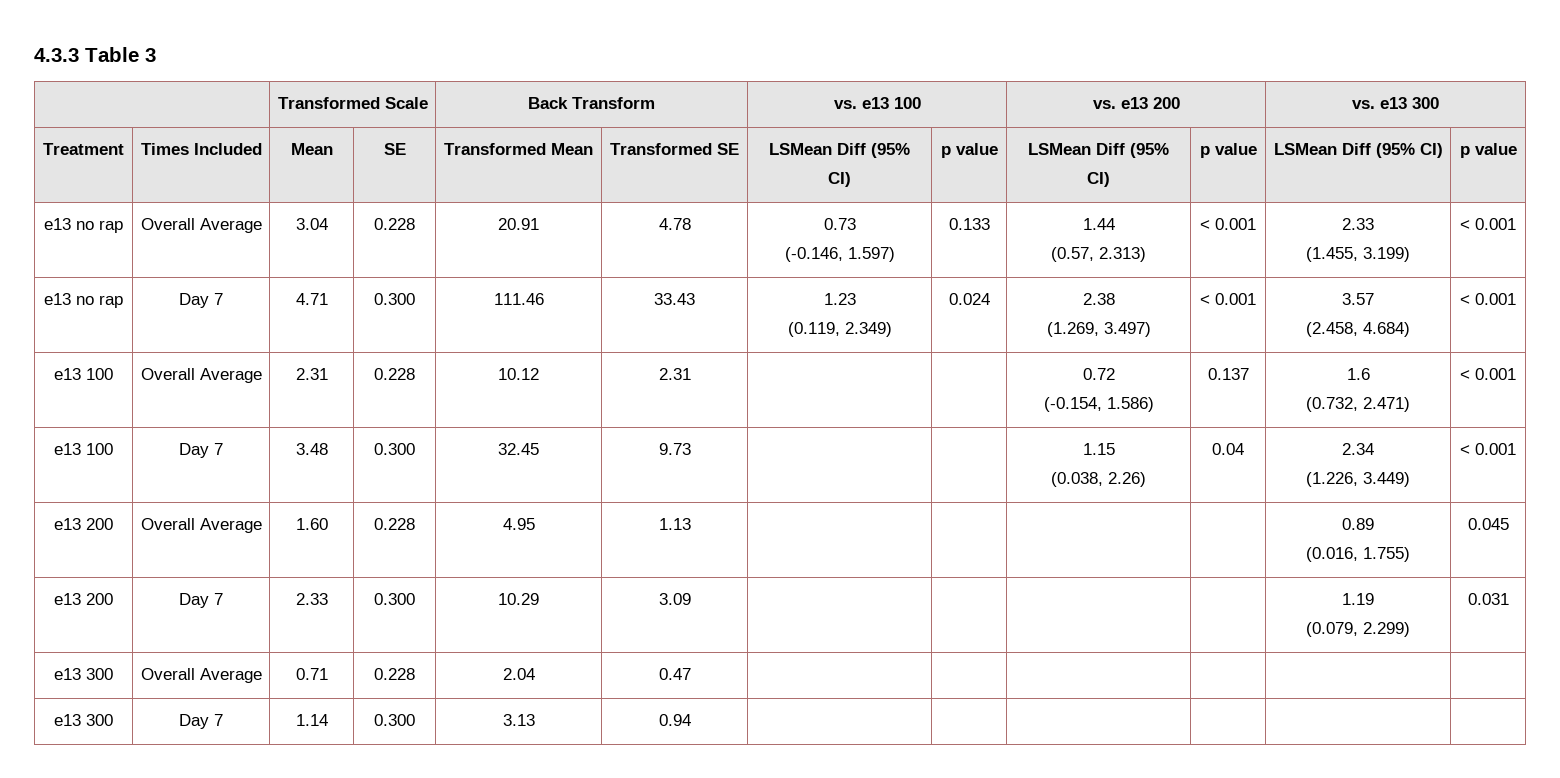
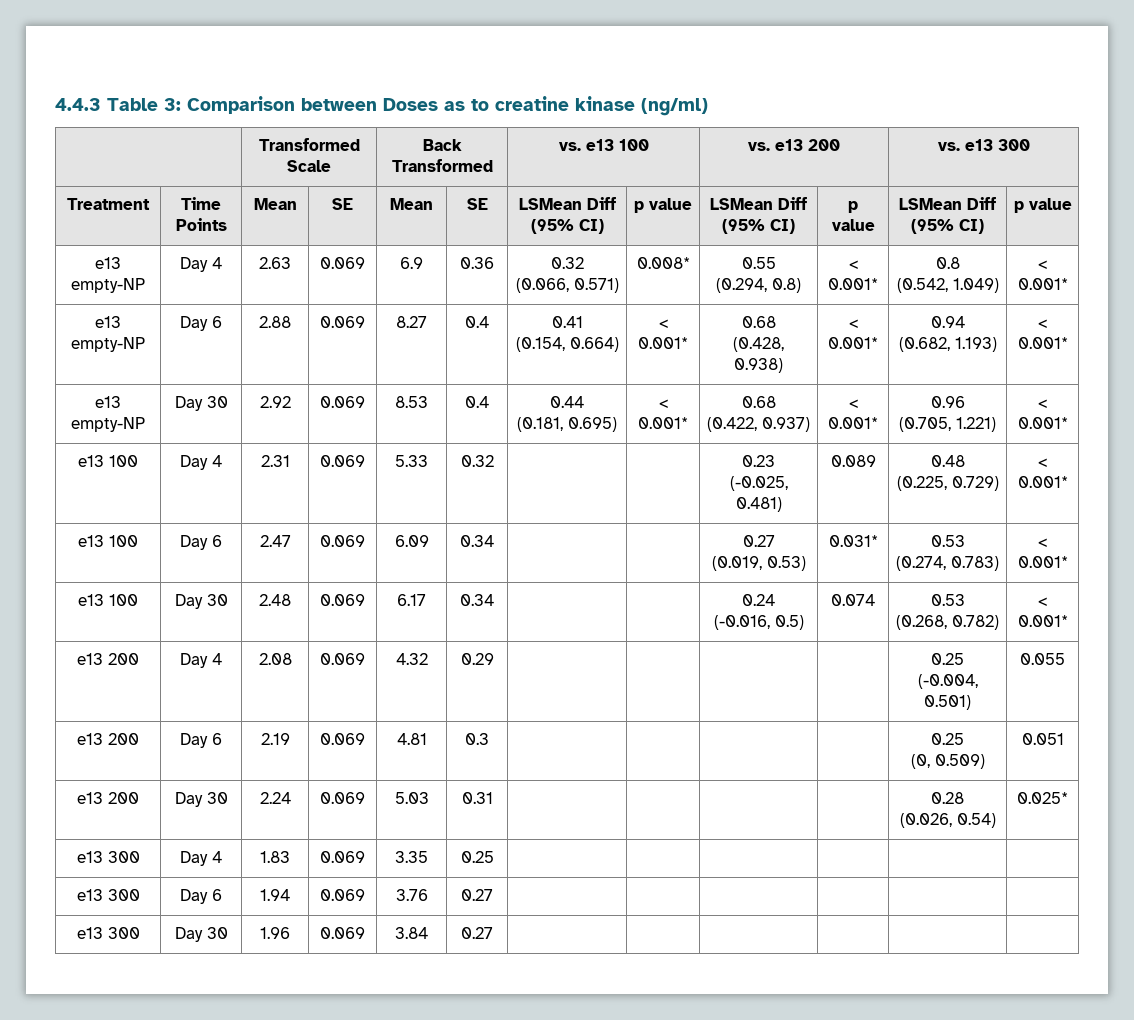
[34,47,156,62] 4.3.3 Table 3 -> [55,96,708,116] 4.4.3 Table 3: Comparison between Doses as to creatine kinase (ng/ml)
[571,97,655,109] Transform -> [391,159,493,172] Transformed
[140,143,262,155] [290,143,333,155] [383,143,406,155] [444,143,593,155] [610,143,712,155] Times Included | Mean | SE | Transformed Mean | Transformed -> [181,197,221,210] [175,218,227,231] [253,198,297,210] [331,198,353,210] [389,198,433,210] Time Points | Mean | SE | Mean |
[76,220,123,233] [140,218,262,233] [295,218,328,230] [374,218,415,230] [498,218,539,230] [658,218,691,230] [823,218,856,230] [784,247,895,262] [948,218,990,230] [1082,218,1115,230] [1051,247,1146,262] [1200,218,1256,230] [1342,218,1374,230] [1306,247,1410,262] [1460,218,1516,230] [44,293,123,308] [179,293,223,308] [295,293,328,305] [374,293,415,305] [493,293,544,305] [654,293,695,305] [823,293,856,305] [787,322,892,337] [948,293,990,305] [1082,293,1115,305] [1046,322,1151,337] [1200,293,1256,305] [1342,293,1374,305] [1306,322,1410,337] [1460,293,1516,305] [54,368,113,380] [140,368,262,383] [295,368,328,380] [374,368,415,380] [498,368,539,380] [658,368,691,380] [1082,368,1115,380] [1043,397,1154,412] [1207,368,1249,380] [1346,368,1370,380] [1306,397,1410,412] [1460,368,1516,380] [54,443,113,455] [179,443,223,458] [295,443,328,455] [374,443,415,455] [498,443,539,455] [658,443,691,455] [1082,443,1115,455] [1051,472,1146,487] [1212,443,1244,455] [1342,443,1374,455] [1306,472,1410,487] [1460,443,1516,455] [54,518,113,530] [140,518,262,533] [295,518,328,530] [374,518,415,530] [502,518,535,530] [658,518,691,530] [1342,518,1374,530] [1306,547,1410,562] [1467,518,1509,530] [54,593,113,605] [179,593,223,608] [295,593,328,605] [374,593,415,605] [498,593,539,605] [658,593,691,605] [1342,593,1374,605] [1306,622,1410,637] [1467,593,1509,605] [54,668,113,680] [140,668,262,683] [295,668,328,680] [374,668,415,680] [502,668,535,680] [658,668,691,680] [54,714,113,726] [179,714,223,729] [295,714,328,726] [374,714,415,726] [502,714,535,726] [658,714,691,726] no rap | Overall Average | 3.04 | 0.228 | 20.91 | 4.78 | 0.73 // (-0.146, 1.597) | 0.133 | 1.44 // (0.57, 2.313) | < 0.001 | 2.33 // (1.455, 3.199) | < 0.001 // e13 no rap | Day 7 | 4.71 | 0.300 | 111.46 | 33.43 | 1.23 // (0.119, 2.349) | 0.024 | 2.38 // (1.269, 3.497) | < 0.001 | 3.57 // (2.458, 4.684) | < 0.001 // e13 100 | Overall Average | 2.31 | 0.228 | 10.12 | 2.31 | | | 0.72 // (-0.154, 1.586) | 0.137 | 1.6 // (0.732, 2.471) | < 0.001 // e13 100 | Day 7 | 3.48 | 0.300 | 32.45 | 9.73 | | | 1.15 // (0.038, 2.26) | 0.04 | 2.34 // (1.226, 3.449) | < 0.001 // e13 200 | Overall Average | 1.60 | 0.228 | 4.95 | 1.13 | | | | | 0.89 // (0.016, 1.755) | 0.045 // e13 200 | Day 7 | 2.33 | 0.300 | 10.29 | 3.09 | | | | | 1.19 // (0.079, 2.299) | 0.031 // e13 300 | Overall Average | 0.71 | 0.228 | 2.04 | 0.47 | | | | | | // e13 300 | Day 7 | 1.14 | 0.300 | 3.13 | 0.94 -> [71,278,145,293] [180,257,222,272] [259,257,291,269] [319,257,365,269] [399,257,423,269] [459,257,494,269] [550,257,584,269] [515,278,619,293] [636,257,690,269] [741,257,776,269] [716,278,801,293] [848,260,858,269] [828,278,878,290] [935,257,960,269] [896,278,999,293] [1038,260,1047,269] [1017,278,1068,290] [95,316,121,328] [71,337,145,352] [180,316,222,331] [259,316,291,328] [319,316,365,328] [395,316,427,328] [464,316,489,328] [551,316,583,328] [515,337,619,352] [658,319,668,328] [638,337,688,349] [741,316,776,328] [733,337,784,352] [734,358,783,373] [848,319,858,328] [828,337,878,349] [930,316,965,328] [898,337,997,352] [1038,319,1047,328] [1017,337,1068,349] [95,396,121,408] [71,417,145,432] [174,396,228,411] [259,396,291,408] [319,396,365,408] [394,396,428,408] [464,396,489,408] [550,396,584,408] [517,417,617,432] [658,399,668,408] [638,417,688,429] [741,396,776,408] [707,417,810,432] [848,399,858,408] [828,417,878,429] [930,396,965,408] [899,417,996,432] [1038,399,1047,408] [1017,417,1068,429] [78,455,138,467] [180,455,222,470] [260,455,290,467] [319,455,365,467] [394,455,428,467] [460,455,494,467] [742,455,775,467] [729,476,788,491] [735,497,782,512] [830,455,876,467] [930,455,965,467] [896,476,999,491] [1038,458,1047,467] [1017,476,1068,488] [78,535,138,547] [180,535,222,550] [259,535,291,547] [319,535,365,547] [394,535,429,547] [459,535,494,547] [742,535,775,547] [711,556,806,571] [828,535,878,547] [930,535,965,547] [896,556,999,571] [1038,538,1047,547] [1017,556,1068,568] [78,594,138,606] [174,594,228,609] [259,594,291,606] [319,594,365,606] [396,594,426,606] [459,594,494,606] [742,594,775,606] [713,615,804,630] [831,594,875,606] [930,594,965,606] [896,615,999,630] [1038,597,1047,606] [1017,615,1068,627] [77,653,139,665] [180,653,222,668] [258,653,292,665] [319,653,365,665] [395,653,428,665] [460,653,494,665] [931,653,964,665] [917,674,978,689] [924,695,971,710] [1020,653,1065,665] [77,733,139,745] [180,733,222,748] [260,733,290,745] [319,733,365,745] [396,733,427,745] [464,733,489,745] [931,733,964,745] [910,754,985,769] [1021,733,1064,745] [77,792,139,804] [174,792,228,807] [259,792,291,804] [319,792,365,804] [394,792,429,804] [461,792,493,804] [931,792,964,804] [899,813,996,828] [1017,792,1068,804] [76,851,140,863] [180,851,222,866] [260,851,290,863] [319,851,365,863] [394,851,428,863] [460,851,494,863] [76,889,140,901] [180,889,222,904] [260,889,290,901] [319,889,365,901] [395,889,428,901] [460,889,493,901] [76,927,140,939] [174,927,228,942] [260,927,290,939] [319,927,365,939] [394,927,428,939] [460,927,493,939] empty-NP | Day 4 | 2.63 | 0.069 | 6.9 | 0.36 | 0.32 // (0.066, 0.571) | 0.008* | 0.55 // (0.294, 0.8) | < 0.001* | 0.8 // (0.542, 1.049) | < 0.001* // e13 empty-NP | Day 6 | 2.88 | 0.069 | 8.27 | 0.4 | 0.41 // (0.154, 0.664) | < 0.001* | 0.68 // (0.428, 0.938) | < 0.001* | 0.94 // (0.682, 1.193) | < 0.001* // e13 empty-NP | Day 30 | 2.92 | 0.069 | 8.53 | 0.4 | 0.44 // (0.181, 0.695) | < 0.001* | 0.68 // (0.422, 0.937) | < 0.001* | 0.96 // (0.705, 1.221) | < 0.001* // e13 100 | Day 4 | 2.31 | 0.069 | 5.33 | 0.32 | | | 0.23 // (-0.025, 0.481) | 0.089 | 0.48 // (0.225, 0.729) | < 0.001* // e13 100 | Day 6 | 2.47 | 0.069 | 6.09 | 0.34 | | | 0.27 // (0.019, 0.53) | 0.031* | 0.53 // (0.274, 0.783) | < 0.001* // e13 100 | Day 30 | 2.48 | 0.069 | 6.17 | 0.34 | | | 0.24 // (-0.016, 0.5) | 0.074 | 0.53 // (0.268, 0.782) | < 0.001* // e13 200 | Day 4 | 2.08 | 0.069 | 4.32 | 0.29 | | | | | 0.25 // (-0.004, 0.501) | 0.055 // e13 200 | Day 6 | 2.19 | 0.069 | 4.81 | 0.3 | | | | | 0.25 // (0, 0.509) | 0.051 // e13 200 | Day 30 | 2.24 | 0.069 | 5.03 | 0.31 | | | | | 0.28 // (0.026, 0.54) | 0.025* // e13 300 | Day 4 | 1.83 | 0.069 | 3.35 | 0.25 | | | | | | // e13 300 | Day 6 | 1.94 | 0.069 | 3.76 | 0.27 | | | | | | // e13 300 | Day 30 | 1.96 | 0.069 | 3.84 | 0.27

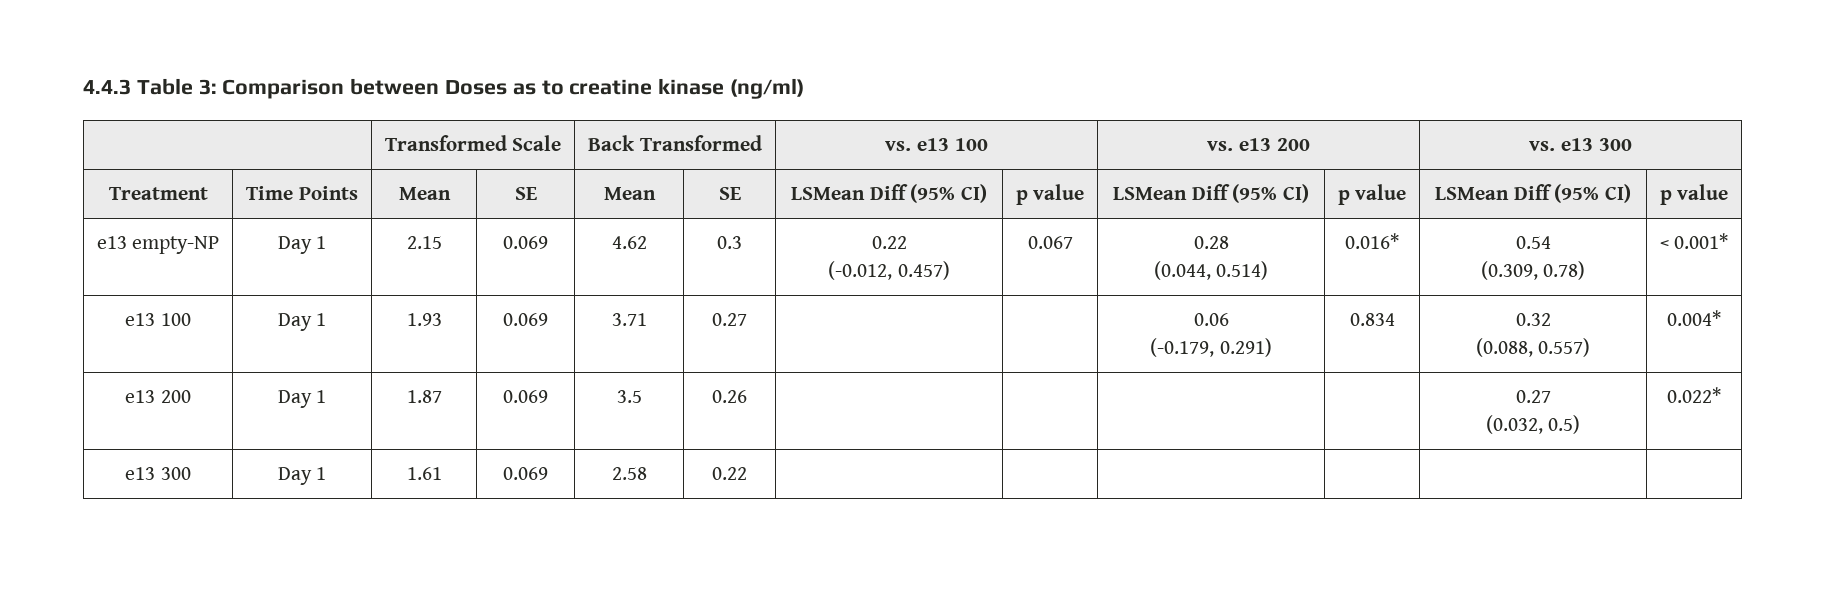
[212,257,222,269] [259,257,291,269] [319,257,365,269] [399,257,423,269] [459,257,494,269] [550,257,584,269] [515,278,619,293] [636,257,690,269] [741,257,776,269] [716,278,801,293] [848,260,858,269] [828,278,878,290] [935,257,960,269] [896,278,999,293] [1038,260,1047,269] [1017,278,1068,290] [95,316,121,328] [71,337,145,352] [180,316,222,331] [259,316,291,328] [319,316,365,328] [395,316,427,328] [464,316,489,328] [551,316,583,328] [515,337,619,352] [658,319,668,328] [638,337,688,349] [741,316,776,328] [733,337,784,352] [734,358,783,373] [848,319,858,328] [828,337,878,349] [930,316,965,328] [898,337,997,352] [1038,319,1047,328] [1017,337,1068,349] [95,396,121,408] [71,417,145,432] [174,396,228,411] [259,396,291,408] [319,396,365,408] [394,396,428,408] [464,396,489,408] [550,396,584,408] [517,417,617,432] [658,399,668,408] [638,417,688,429] [741,396,776,408] [707,417,810,432] [848,399,858,408] [828,417,878,429] [930,396,965,408] [899,417,996,432] [1038,399,1047,408] [1017,417,1068,429] [78,455,138,467] [180,455,222,470] [260,455,290,467] [319,455,365,467] [394,455,428,467] [460,455,494,467] [742,455,775,467] [729,476,788,491] [735,497,782,512] [830,455,876,467] [930,455,965,467] [896,476,999,491] [1038,458,1047,467] [1017,476,1068,488] [78,535,138,547] [180,535,222,550] [259,535,291,547] [319,535,365,547] [394,535,429,547] [459,535,494,547] 4 | 2.63 | 0.069 | 6.9 | 0.36 | 0.32 // (0.066, 0.571) | 0.008* | 0.55 // (0.294, 0.8) | < 0.001* | 0.8 // (0.542, 1.049) | < 0.001* // e13 empty-NP | Day 6 | 2.88 | 0.069 | 8.27 | 0.4 | 0.41 // (0.154, 0.664) | < 0.001* | 0.68 // (0.428, 0.938) | < 0.001* | 0.94 // (0.682, 1.193) | < 0.001* // e13 empty-NP | Day 30 | 2.92 | 0.069 | 8.53 | 0.4 | 0.44 // (0.181, 0.695) | < 0.001* | 0.68 // (0.422, 0.937) | < 0.001* | 0.96 // (0.705, 1.221) | < 0.001* // e13 100 | Day 4 | 2.31 | 0.069 | 5.33 | 0.32 | | | 0.23 // (-0.025, 0.481) | 0.089 | 0.48 // (0.225, 0.729) | < 0.001* // e13 100 | Day 6 | 2.47 | 0.069 | 6.09 | 0.34 -> [316,236,327,249] [406,236,442,249] [503,236,548,249] [611,236,647,249] [717,236,742,249] [871,236,907,249] [828,261,950,280] [1027,236,1073,249] [1193,236,1229,249] [1153,261,1269,280] [1345,233,1399,249] [1515,236,1551,249] [1480,261,1586,280] [1659,233,1729,249] [125,313,191,326] [277,313,327,331] [406,313,442,326] [503,313,548,326] [611,313,647,326] [712,313,747,326] [1193,313,1229,326] [1150,338,1272,357] [1349,313,1395,326] [1515,313,1551,326] [1475,338,1591,357] [1667,310,1721,326] [125,390,191,403] [277,390,327,408] [406,390,442,403] [503,390,548,403] [616,390,642,403] [712,390,747,403] 1 | 2.15 | 0.069 | 4.62 | 0.3 | 0.22 // (-0.012, 0.457) | 0.067 | 0.28 // (0.044, 0.514) | 0.016* | 0.54 // (0.309, 0.78) | < 0.001* // e13 100 | Day 1 | 1.93 | 0.069 | 3.71 | 0.27 | | | 0.06 // (-0.179, 0.291) | 0.834 | 0.32 // (0.088, 0.557) | 0.004* // e13 200 | Day 1 | 1.87 | 0.069 | 3.5 | 0.26 | |
[711,556,806,571] [828,535,878,547] [930,535,965,547] [896,556,999,571] [1038,538,1047,547] [1017,556,1068,568] [78,594,138,606] [174,594,228,609] [259,594,291,606] [319,594,365,606] [396,594,426,606] [459,594,494,606] [742,594,775,606] [713,615,804,630] [831,594,875,606] [930,594,965,606] [896,615,999,630] [1038,597,1047,606] [1017,615,1068,627] [77,653,139,665] [180,653,222,668] [258,653,292,665] [319,653,365,665] [395,653,428,665] [460,653,494,665] [931,653,964,665] [917,674,978,689] [924,695,971,710] [1020,653,1065,665] [77,733,139,745] [180,733,222,748] [260,733,290,745] [319,733,365,745] [396,733,427,745] [464,733,489,745] [931,733,964,745] [910,754,985,769] [1021,733,1064,745] [77,792,139,804] [174,792,228,807] [259,792,291,804] [319,792,365,804] [394,792,429,804] [461,792,493,804] [931,792,964,804] [899,813,996,828] [1017,792,1068,804] [76,851,140,863] [180,851,222,866] [260,851,290,863] [319,851,365,863] [394,851,428,863] [460,851,494,863] [76,889,140,901] [180,889,222,904] [260,889,290,901] [319,889,365,901] [395,889,428,901] [460,889,493,901] [76,927,140,939] [174,927,228,942] [260,927,290,939] [319,927,365,939] [394,927,428,939] [460,927,493,939] (0.019, 0.53) | 0.031* | 0.53 // (0.274, 0.783) | < 0.001* // e13 100 | Day 30 | 2.48 | 0.069 | 6.17 | 0.34 | | | 0.24 // (-0.016, 0.5) | 0.074 | 0.53 // (0.268, 0.782) | < 0.001* // e13 200 | Day 4 | 2.08 | 0.069 | 4.32 | 0.29 | | | | | 0.25 // (-0.004, 0.501) | 0.055 // e13 200 | Day 6 | 2.19 | 0.069 | 4.81 | 0.3 | | | | | 0.25 // (0, 0.509) | 0.051 // e13 200 | Day 30 | 2.24 | 0.069 | 5.03 | 0.31 | | | | | 0.28 // (0.026, 0.54) | 0.025* // e13 300 | Day 4 | 1.83 | 0.069 | 3.35 | 0.25 | | | | | | // e13 300 | Day 6 | 1.94 | 0.069 | 3.76 | 0.27 | | | | | | // e13 300 | Day 30 | 1.96 | 0.069 | 3.84 | 0.27 -> [1485,415,1581,434] [1667,387,1721,403] [125,467,191,480] [277,467,327,485] [406,467,442,480] [503,467,548,480] [611,467,647,480] [712,467,747,480] (0.032, 0.5) | 0.022* // e13 300 | Day 1 | 1.61 | 0.069 | 2.58 | 0.22

